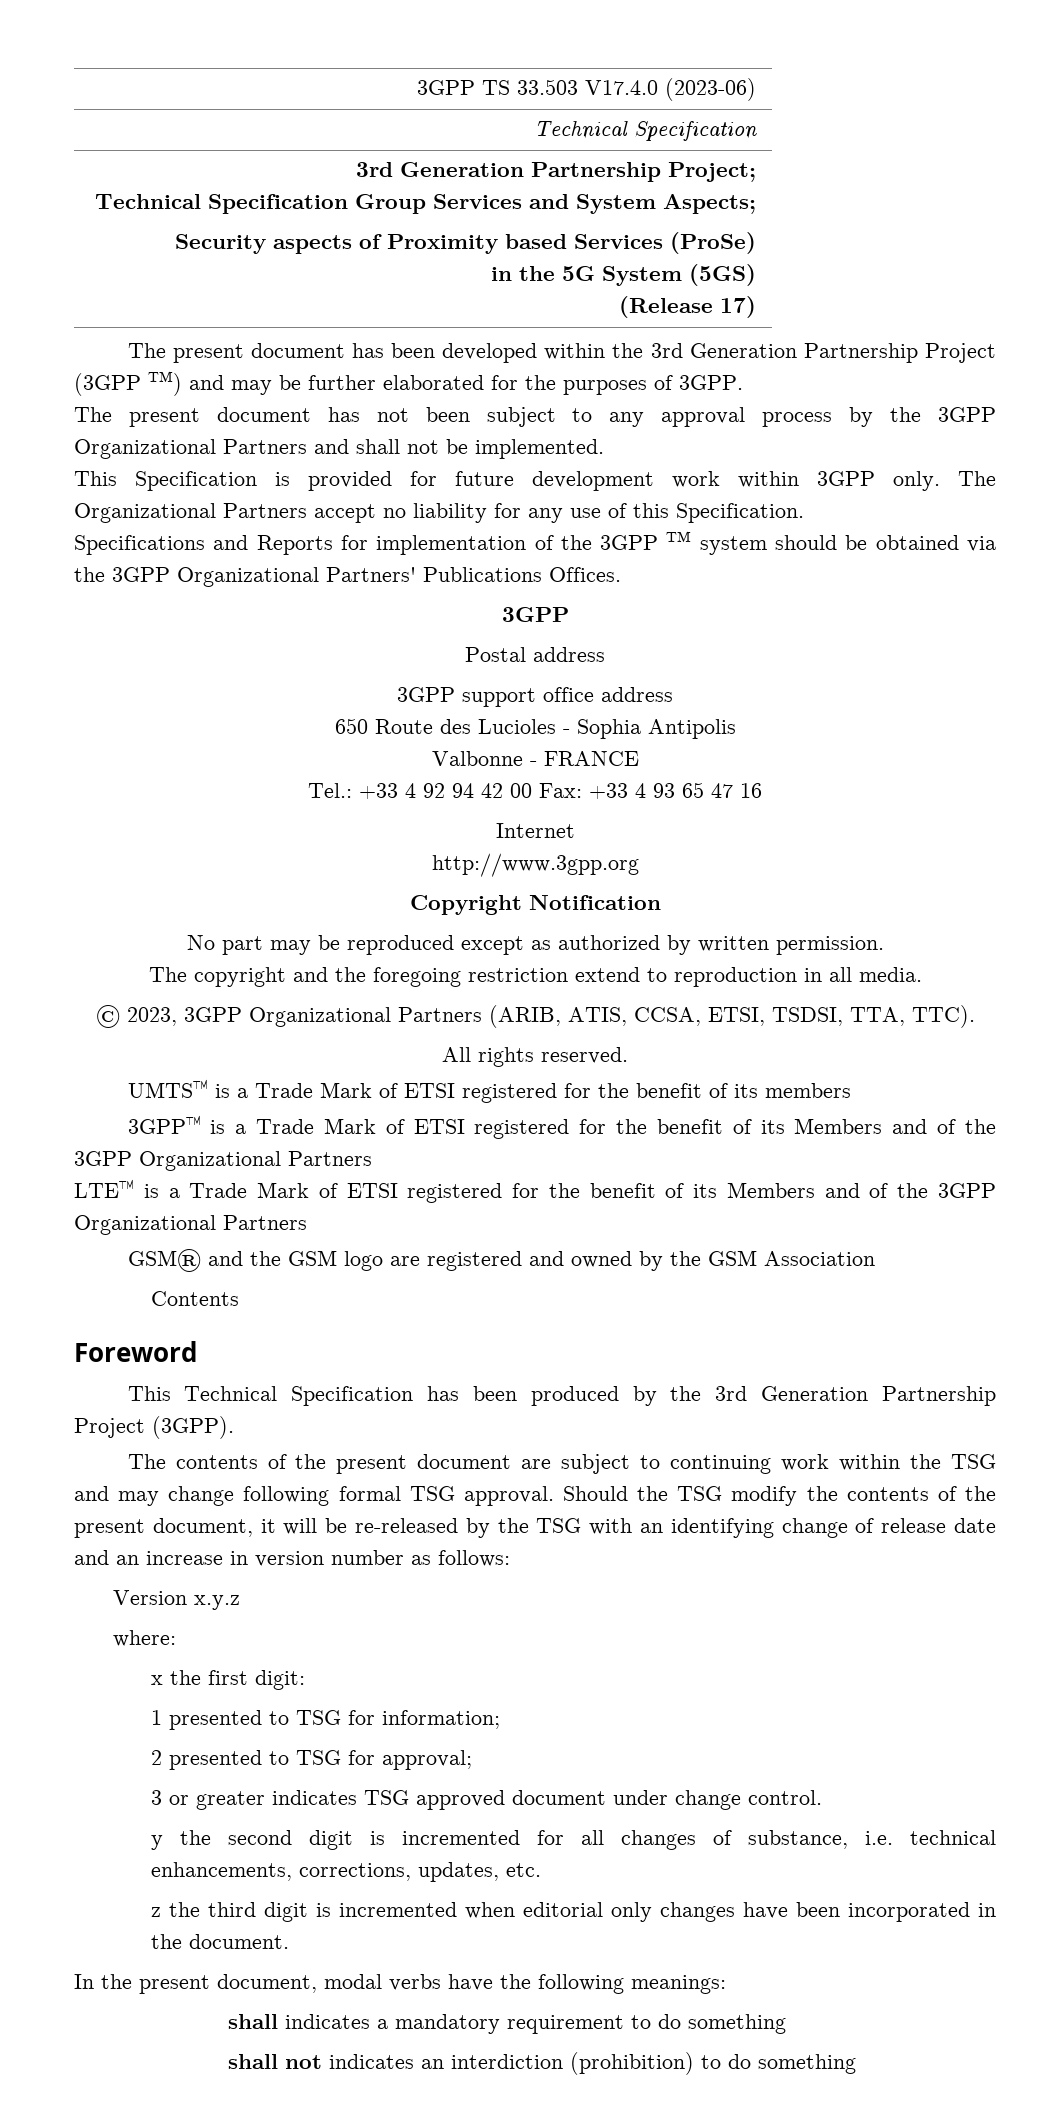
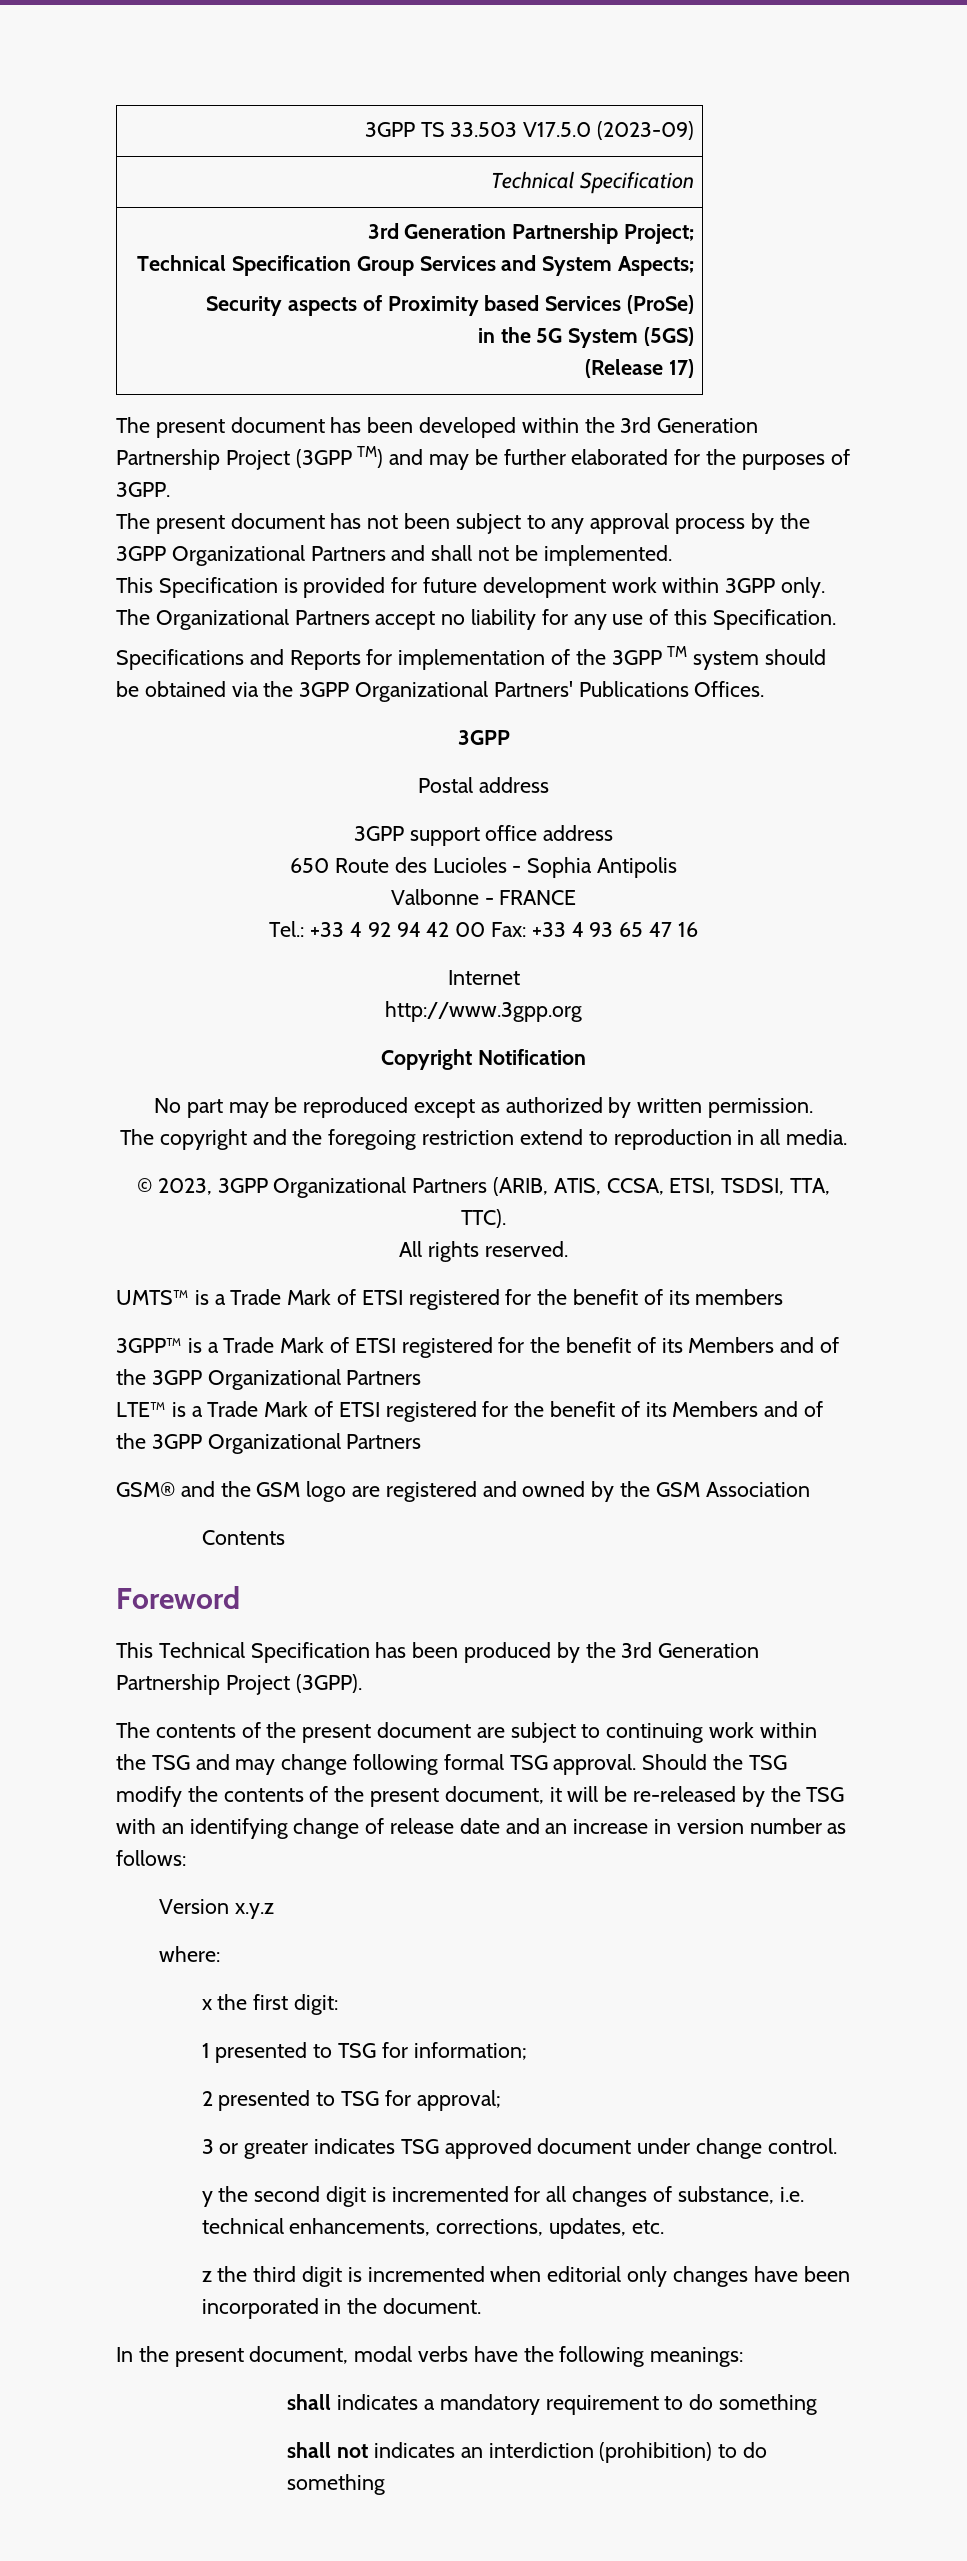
[584,78,756,101] V17.4.0 (2023-06) -> [523,121,694,140] V17.5.0 (2023-09)

